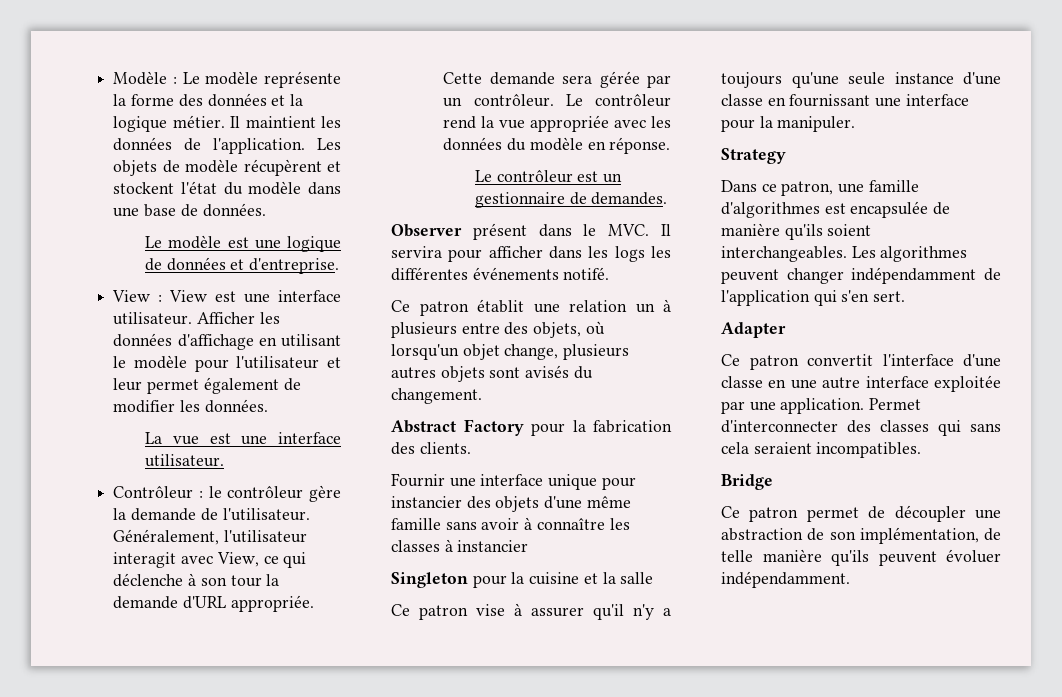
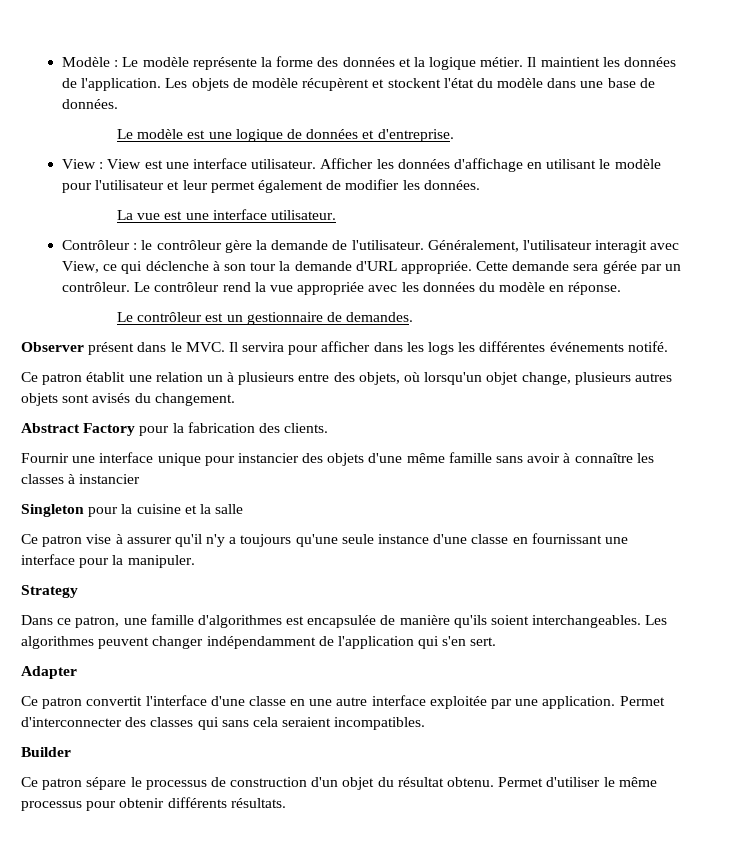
[721,474,773,490] [721,505,1001,522] [721,527,1001,544] [721,549,1001,566] [721,571,850,588] Bridge // Ce patron permet de découpler une abstraction de son implémentation, de telle manière qu'ils peuvent évoluer indépendamment. -> [21,747,71,757] [21,777,657,790] [21,797,286,811] Builder // Ce patron sépare le processus de construction d'un objet du résultat obtenu. Permet d'utiliser le même processus pour obtenir différents résultats.

